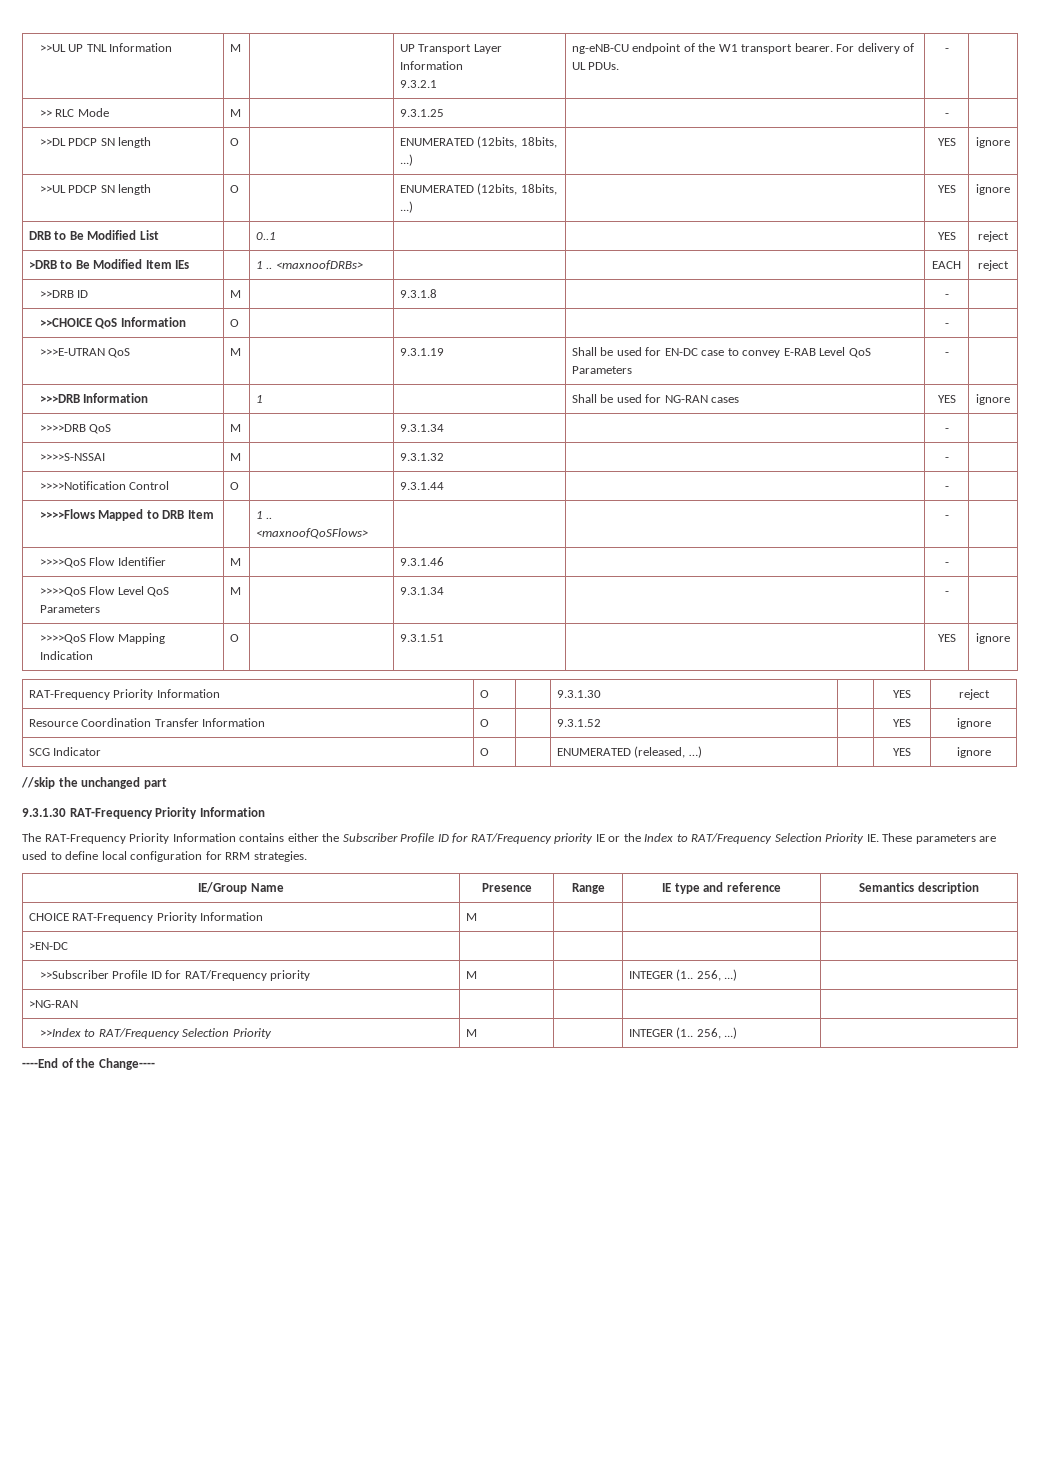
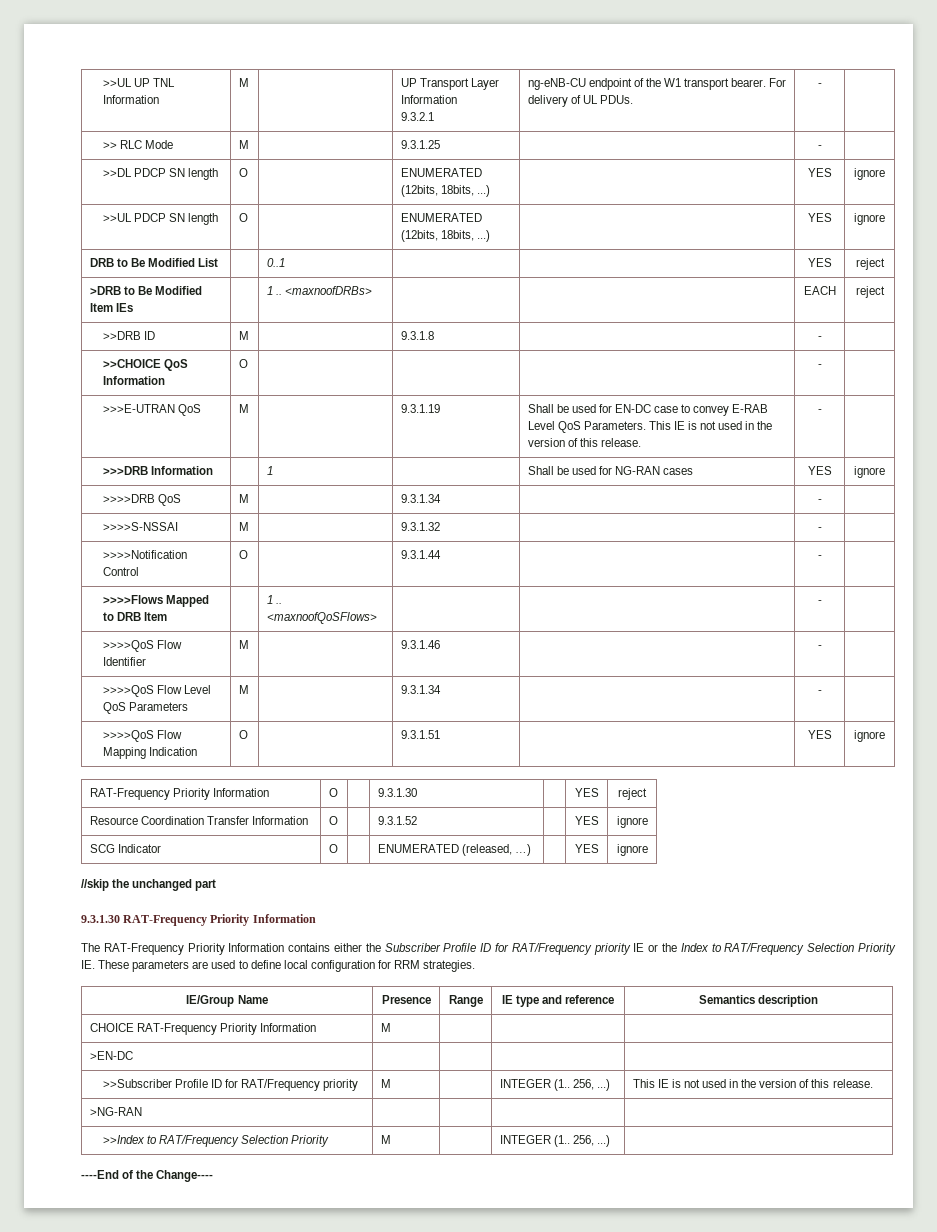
[571,366,632,374] Parameters -> [583,421,773,430] [527,438,641,447] Parameters. This IE is not used in the version of this release.
(738, 975) none -> [632,1079,873,1088] This IE is not used in the version of this release.

